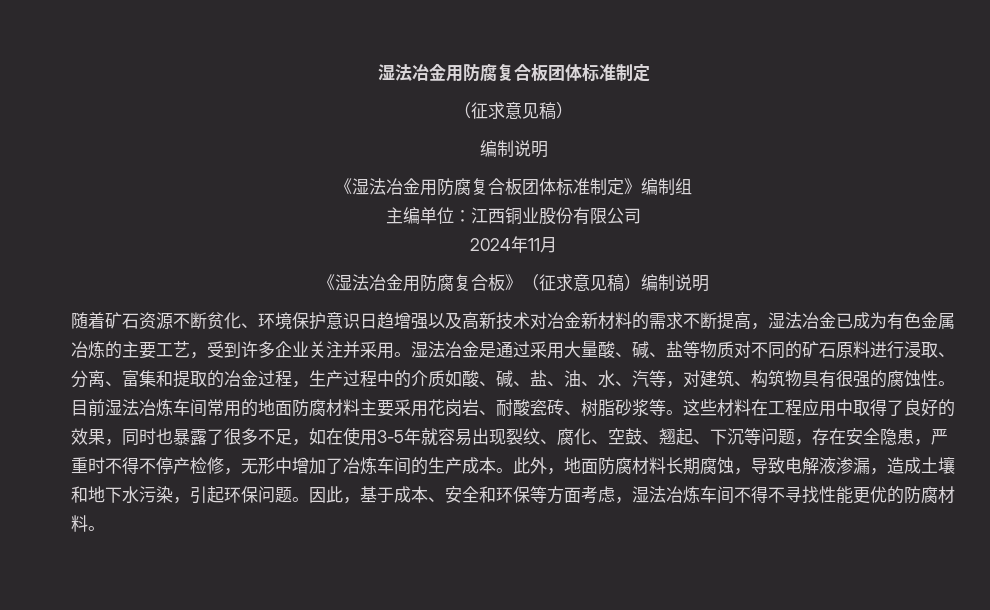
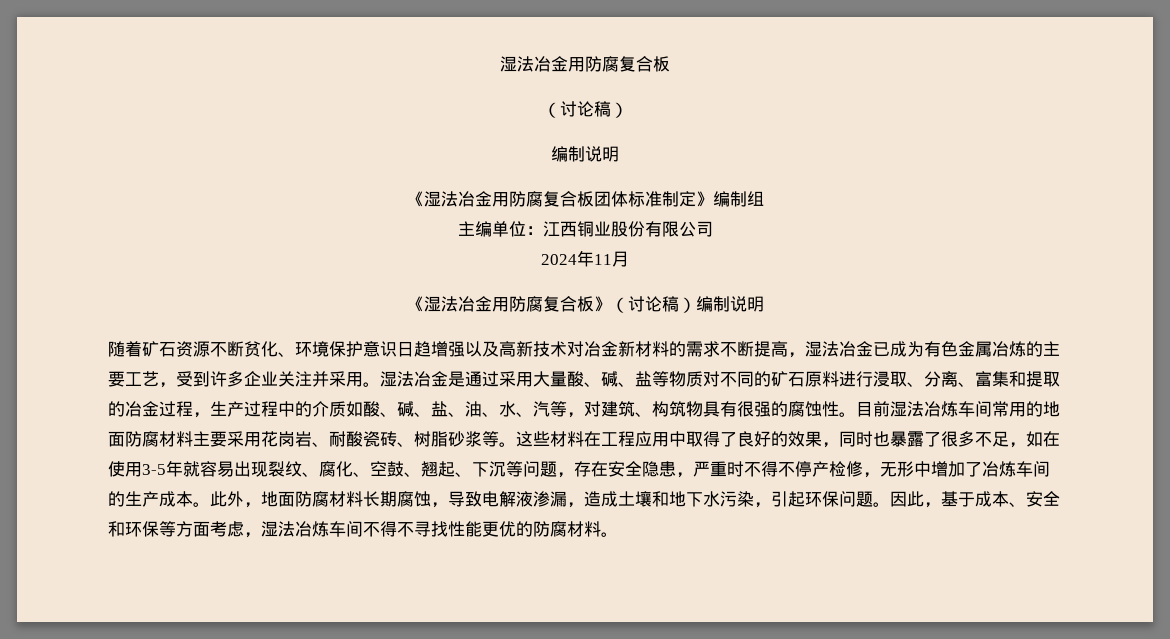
[377,63,650,82] [454,102,539,119] 湿法冶金用防腐复合板团体标准制定 // （征求意见 -> [500,56,670,72] [542,101,594,118] 湿法冶金用防腐复合板 // （讨论
[539,274,607,291] 征求意见 -> [627,296,662,312] 讨论

